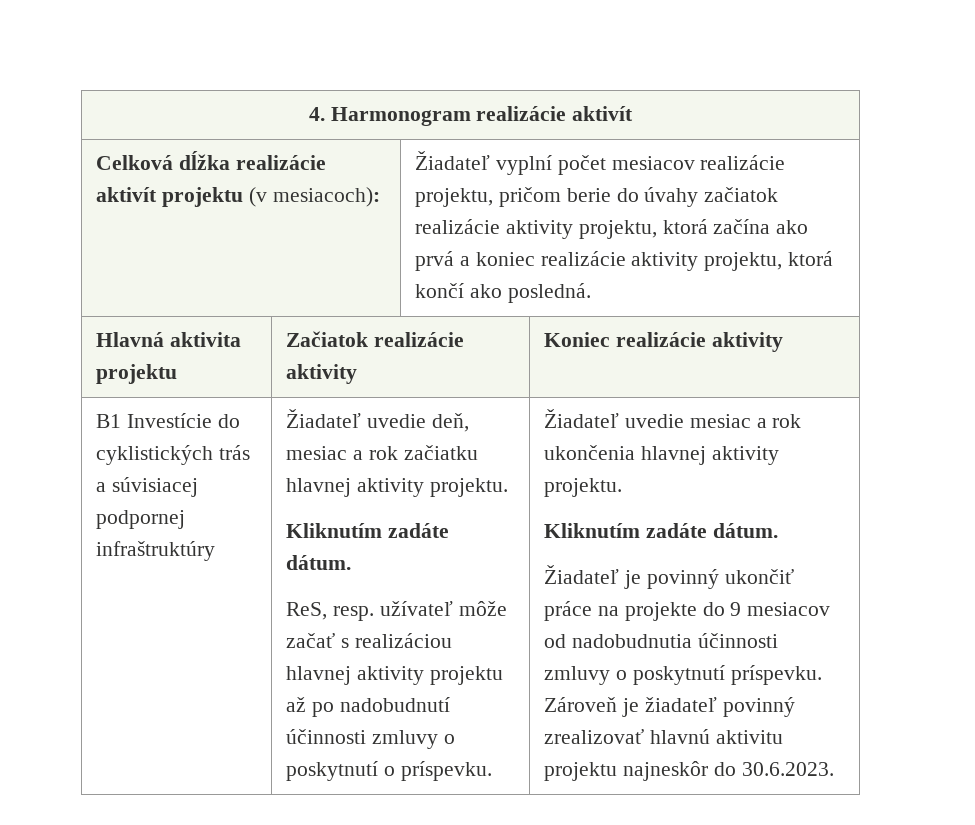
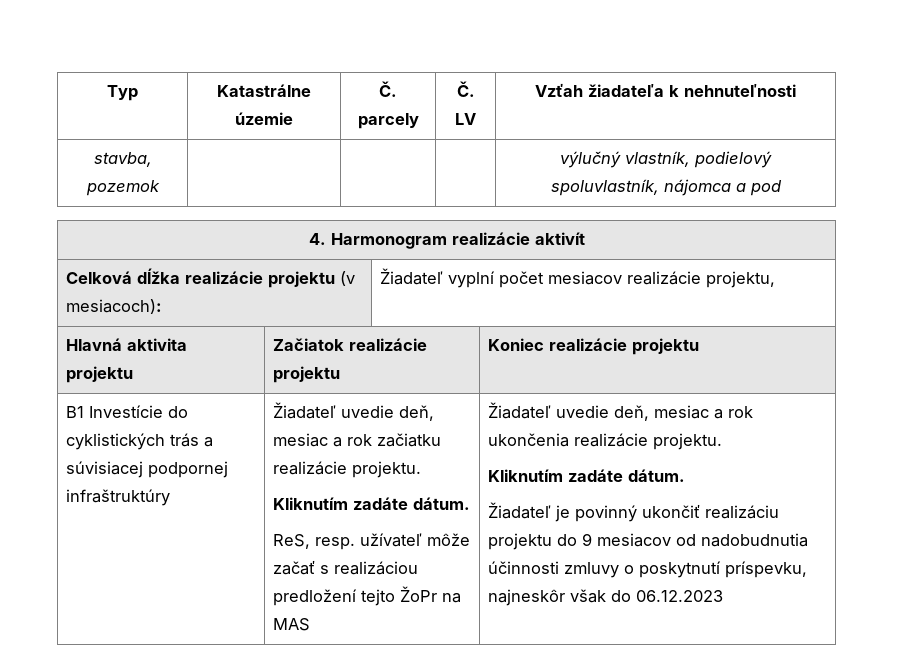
(308, 114) none -> [107,85,138,101] [217,84,311,97] [235,112,293,125] [379,81,397,97] [357,113,419,129] [456,81,475,97] [455,113,476,125] [535,83,796,97] [93,152,152,167] [85,180,160,196] [560,151,772,168] [550,179,782,196] Typ | Katastrálne územie | Č. parcely | Č. LV | Vzťah žiadateľa k nehnuteľnosti // stavba, pozemok | | | | výlučný vlastník, podielový spoluvlastník, nájomca a pod //
[96,187,158,202] aktivít -> (264, 277) none
[498,187,779,207] [415,219,809,239] [415,251,833,271] [415,283,591,303] pričom berie do úvahy začiatok realizácie aktivity projektu, ktorá začína ako prvá a koniec realizácie aktivity projektu, ktorá končí ako posledná. -> (776, 279) none
[286,364,358,384] aktivity -> [273,366,341,383] projektu
[711,332,783,352] aktivity -> [632,338,700,355] projektu
[286,478,424,497] hlavnej aktivity -> [273,461,348,475] realizácie
[286,666,503,685] [286,697,450,717] [286,729,455,749] [286,761,492,781] [544,409,684,428] hlavnej aktivity projektu až po nadobudnutí účinnosti zmluvy o poskytnutí o príspevku. | Žiadateľ uvedie -> [273,586,462,606] [273,618,311,631] [488,402,650,421] predložení tejto ŽoPr na MAS | Žiadateľ uvedie deň,
[640,446,779,465] hlavnej aktivity -> [574,433,649,447] realizácie
[544,601,697,621] práce na projekte -> [705,505,780,519] [488,533,553,550] realizáciu projektu
[730,665,822,685] [544,697,795,717] [544,729,783,744] [544,761,834,781] príspevku. Zároveň je žiadateľ povinný zrealizovať hlavnú aktivitu projektu najneskôr do 30.6.2023. -> [725,561,808,578] [488,589,724,606] príspevku, najneskôr však do 06.12.2023

